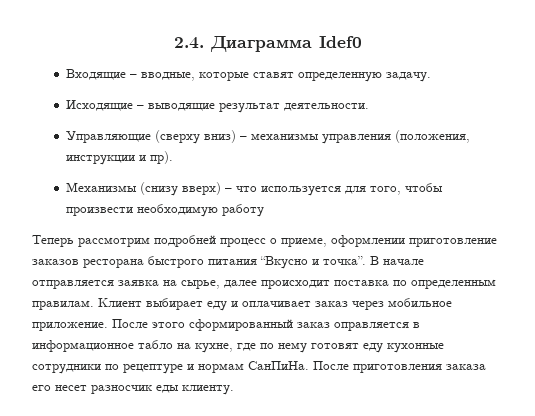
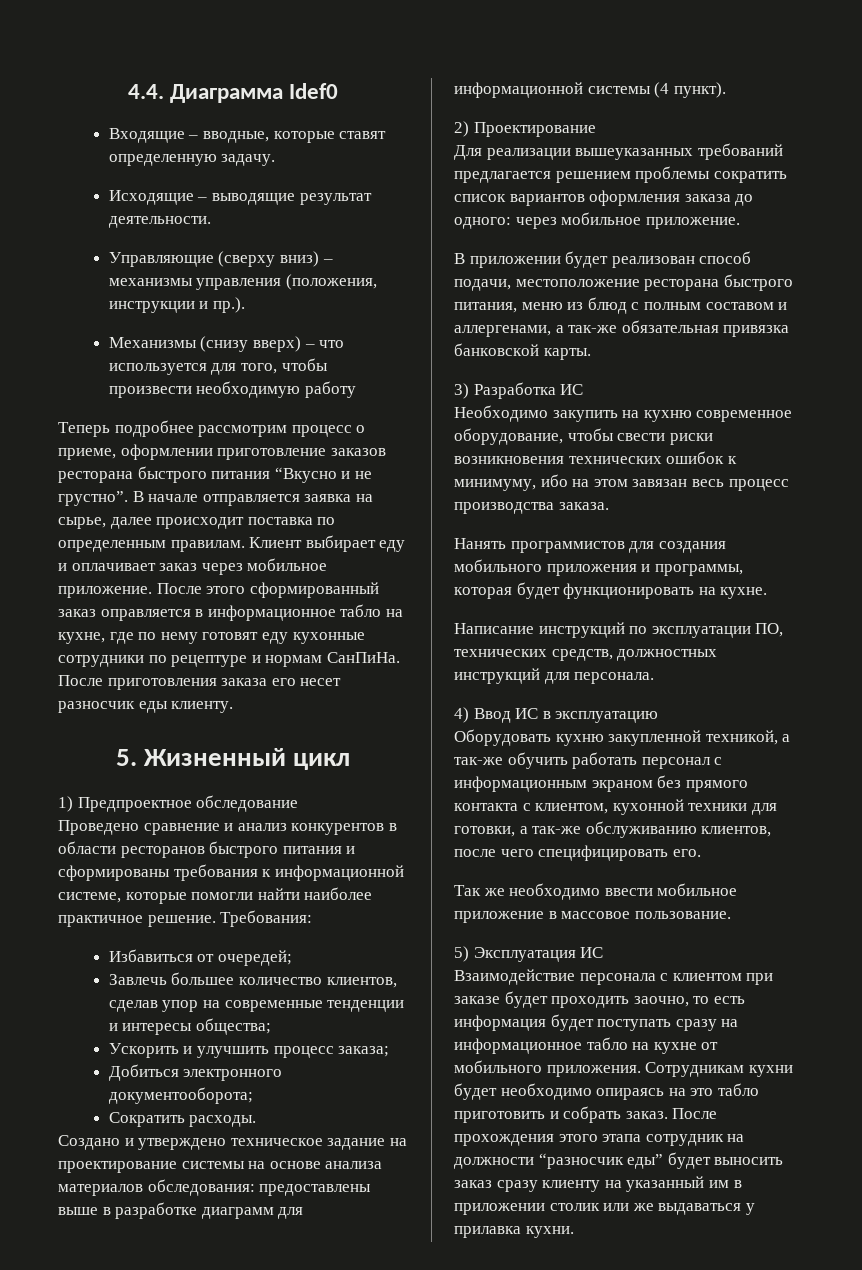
[173,37,204,49] 2.4. -> [127,84,164,99] 4.4.
[149,151,173,164] пр). -> [212,297,245,313] пр.).
[78,235,216,247] рассмотрим подробней -> [114,420,288,437] подробнее рассмотрим
[323,256,366,265] точка”. -> [354,471,372,479] [58,491,128,506] не грустно”.
(234, 390) none -> [115,748,351,770] [58,795,299,812] [58,820,397,835] [58,841,356,858] [58,864,404,881] [58,887,373,904] [58,910,313,927] [108,949,292,966] [108,972,397,988] [108,1000,405,1012] [108,1018,271,1035] [108,1043,390,1058] [108,1064,283,1081] [108,1087,253,1104] [108,1112,257,1127] [58,1135,407,1150] [58,1161,383,1173] [58,1179,372,1196] [58,1202,304,1219] [454,82,726,98] [454,121,596,137] [454,143,783,160] [454,166,787,183] [454,190,754,206] [454,212,740,229] [454,251,752,268] [454,274,793,291] [454,297,788,314] [454,320,790,337] [454,343,591,360] [454,382,584,399] [454,405,793,422] [454,428,713,445] [454,451,737,464] [454,474,789,491] [454,502,609,514] [454,538,726,553] [454,559,743,576] [454,582,768,599] [454,622,784,638] [454,649,718,661] [454,668,655,684] [454,707,659,723] [454,729,791,746] [454,752,723,769] [454,775,748,792] [454,799,777,815] [454,821,772,838] [454,845,701,861] [454,883,738,900] [454,911,731,923] [454,946,604,962] [454,969,774,985] [454,991,745,1008] [454,1014,739,1031] [454,1037,719,1054] [454,1060,793,1077] [454,1083,759,1100] [454,1106,718,1123] [454,1134,745,1146] [454,1152,784,1169] [454,1176,742,1192] [454,1203,755,1215] [454,1226,574,1238] // 5. Жизненный цикл // 1) Предпроектное обследование // Проведено сравнение и анализ конкурентов в области ресторанов быстрого питания и сформированы требования к информационной системе, которые помогли найти наиболее практичное решение. Требования: // Избавиться от очередей; // Завлечь большее количество клиентов, сделав упор на современные тенденции и интересы общества; // Ускорить и улучшить процесс заказа; // Добиться электронного документооборота; // Сократить расходы. // Создано и утверждено техническое задание на проектирование системы на основе анализа материалов обследования: предоставлены выше в разработке диаграмм для информационной системы (4 пункт). // 2) Проектирование // Для реализации вышеуказанных требований предлагается решением проблемы сократить список вариантов оформления заказа до одного: через мобильное приложение. // В приложении будет реализован способ подачи, местоположение ресторана быстрого питания, меню из блюд с полным составом и аллергенами, а так-же обязательная привязка банковской карты. // 3) Разработка ИС // Необходимо закупить на кухню современное оборудование, чтобы свести риски возникновения технических ошибок к минимуму, ибо на этом завязан весь процесс производства заказа. // Нанять программистов для создания мобильного приложения и программы, которая будет функционировать на кухне. // Написание инструкций по эксплуатации ПО, технических средств, должностных инструкций для персонала. // 4) Ввод ИС в эксплуатацию // Оборудовать кухню закупленной техникой, а так-же обучить работать персонал с информационным экраном без прямого контакта с клиентом, кухонной техники для готовки, а так-же обслуживанию клиентов, после чего специфицировать его. // Так же необходимо ввести мобильное приложение в массовое пользование. // 5) Эксплуатация ИС // Взаимодействие персонала с клиентом при заказе будет проходить заочно, то есть информация будет поступать сразу на информационное табло на кухне от мобильного приложения. Сотрудникам кухни будет необходимо опираясь на это табло приготовить и собрать заказ. После прохождения этого этапа сотрудник на должности “разносчик еды” будет выносить заказ сразу клиенту на указанный им в приложении столик или же выдаваться у прилавка кухни.

